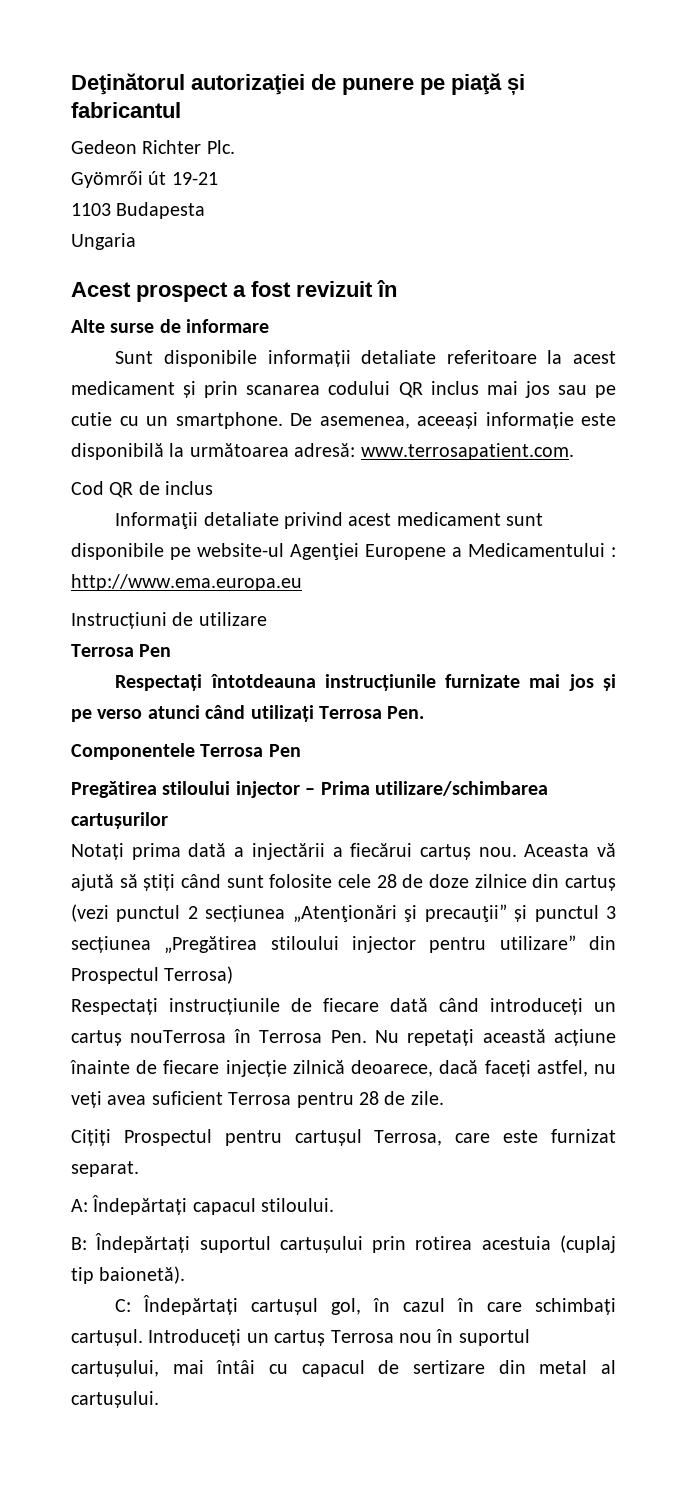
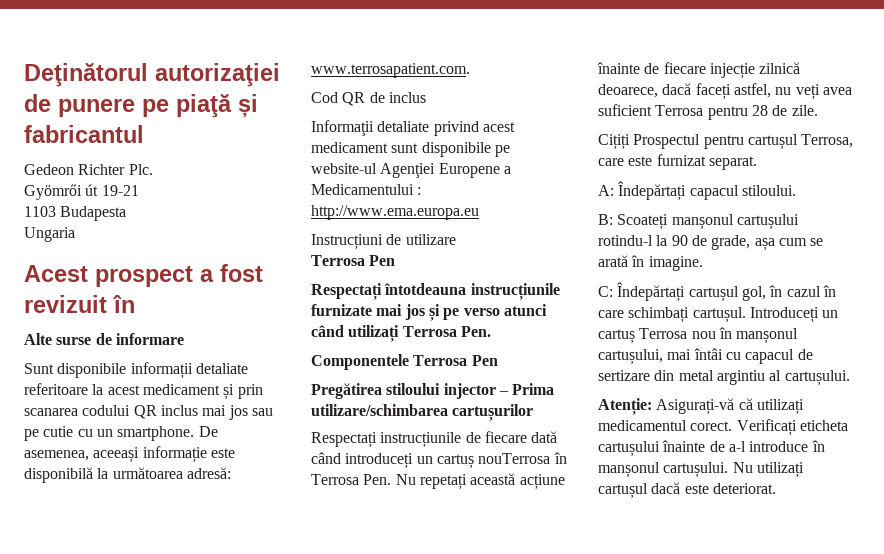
[71,843,616,860] [71,874,617,891] [71,904,617,923] [71,935,616,954] [71,966,234,984] // Notați prima dată a injectării a fiecărui cartuș nou. Aceasta vă ajută să știți când sunt folosite cele 28 de doze zilnice din cartuș (vezi punctul 2 secțiunea „Atenţionări şi precauţii” și punctul 3 secțiunea „Pregătirea stiloului injector pentru utilizare” din Prospectul Terrosa) -> (534, 412) none
[95,1233,616,1253] [71,1266,186,1284] Îndepărtați suportul cartușului prin rotirea acestuia (cuplaj tip baionetă). -> [617,214,799,230] [598,235,824,251] [598,255,703,271] Scoateți manșonul cartușului rotindu-l la 90 de grade, așa cum se arată în imagine.
[458,1329,530,1346] suportul -> [736,328,799,344] manșonul
(588, 1367) none -> [716,370,765,385] argintiu
(159, 1399) none -> [598,398,804,415] [598,419,848,436] [598,440,825,457] [598,462,804,478] [598,482,776,499] // Atenție: Asigurați-vă că utilizați medicamentul corect. Verificați eticheta cartușului înainte de a-l introduce în manșonul cartușului. Nu utilizați cartușul dacă este deteriorat.

